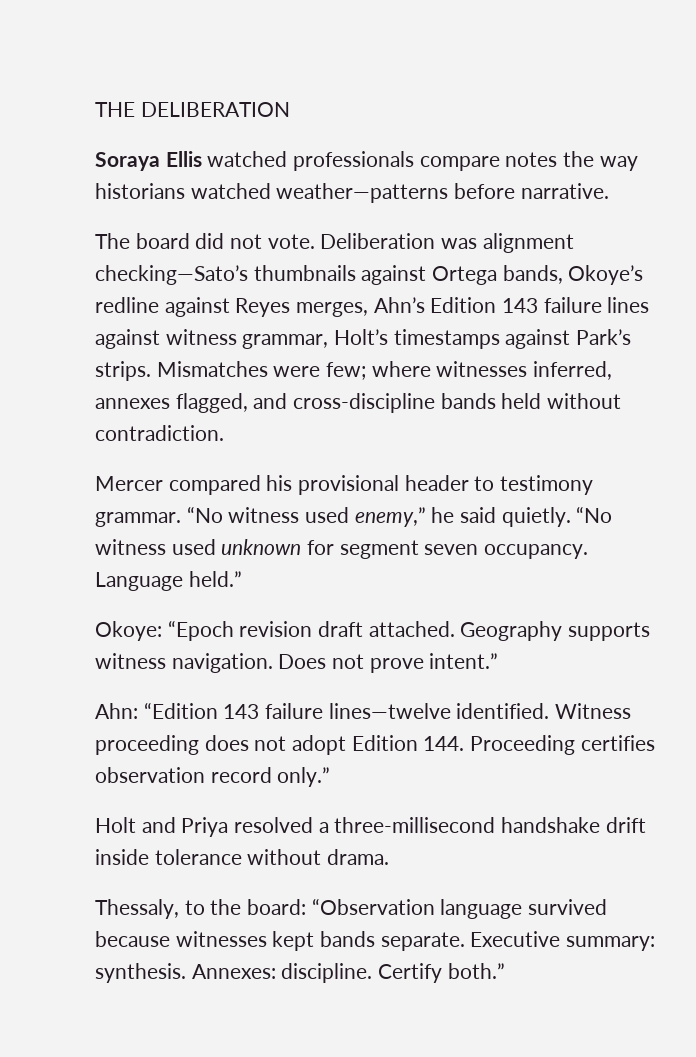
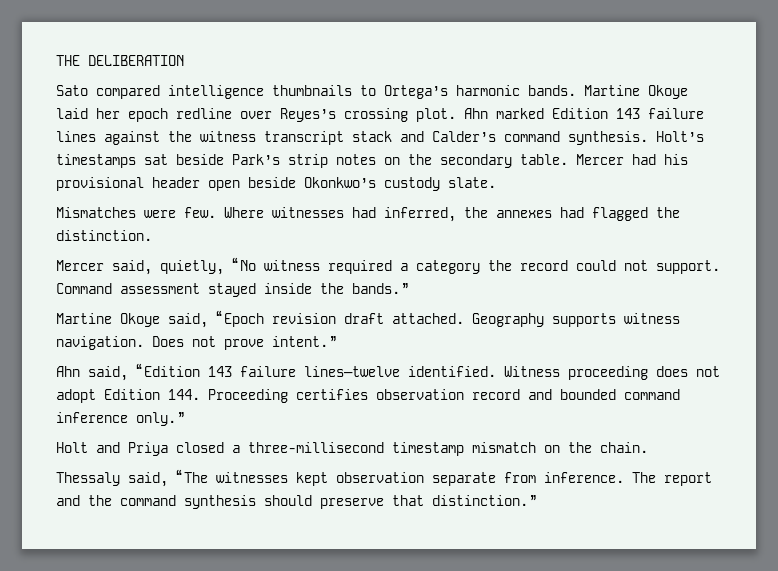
[95,151,638,171] [95,183,609,203] [95,233,574,253] [95,265,644,285] [95,297,425,317] Soraya Ellis watched professionals compare notes the way historians watched weather—patterns before narrative. // The board did not vote. Deliberation was alignment checking—Sato’s thumbnails against Ortega bands, Okoye’s redline against Reyes merges, Ahn’s -> [56,85,688,99] [56,108,544,122] Sato compared intelligence thumbnails to Ortega’s harmonic bands. Martine Okoye laid her epoch redline over Reyes’s crossing plot. Ahn marked
[165,329,632,349] [95,361,613,381] [95,393,622,413] [95,425,224,441] [95,475,594,495] [95,506,613,527] [95,539,589,559] [95,571,242,591] [95,621,162,641] witness grammar, Holt’s timestamps against Park’s strips. Mismatches were few; where witnesses inferred, annexes flagged, and cross-discipline bands held without contradiction. // Mercer compared his provisional header to testimony grammar. “No witness used enemy,” he said quietly. “No witness used unknown for segment seven occupancy. Language held.” // Okoye: -> [168,131,704,145] [56,154,688,168] [56,177,496,191] [56,207,680,222] [56,230,152,241] [56,257,720,275] [56,283,408,297] [56,313,208,328] the witness transcript stack and Calder’s command synthesis. Holt’s timestamps sat beside Park’s strip notes on the secondary table. Mercer had his provisional header open beside Okonkwo’s custody slate. // Mismatches were few. Where witnesses had inferred, the annexes had flagged the distinction. // Mercer said, quietly, “No witness required a category the record could not support. Command assessment stayed inside the bands.” // Martine Okoye said,
[95,703,138,719] Ahn: -> [56,366,128,381] Ahn said,
(272, 775) none -> [528,389,680,400] [56,412,128,423] and bounded command inference
[234,817,314,833] resolved -> [176,442,224,453] closed
[501,817,646,833] [95,849,390,865] [95,898,608,919] [95,931,656,951] [95,963,505,983] handshake drift inside tolerance without drama. // Thessaly, to the board: “Observation language survived because witnesses kept bands separate. Executive summary: synthesis. Annexes: discipline. Certify both.” -> [392,442,648,456] [56,469,712,487] [56,495,536,509] timestamp mismatch on the chain. // Thessaly said, “The witnesses kept observation separate from inference. The report and the command synthesis should preserve that distinction.”

